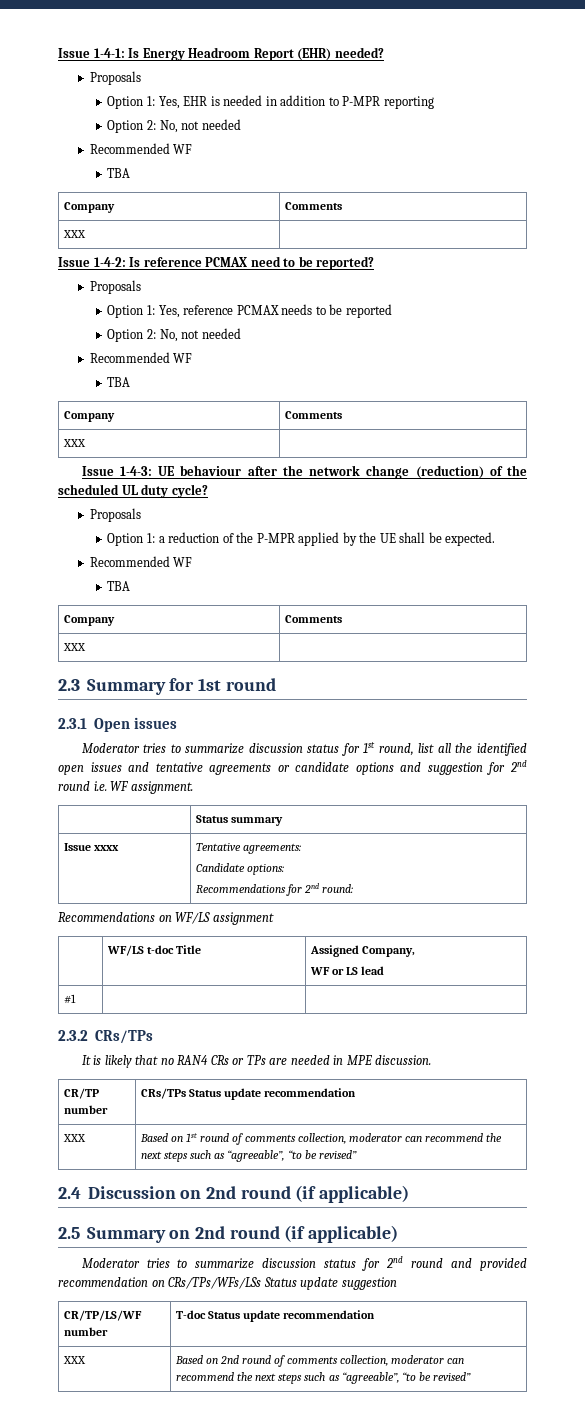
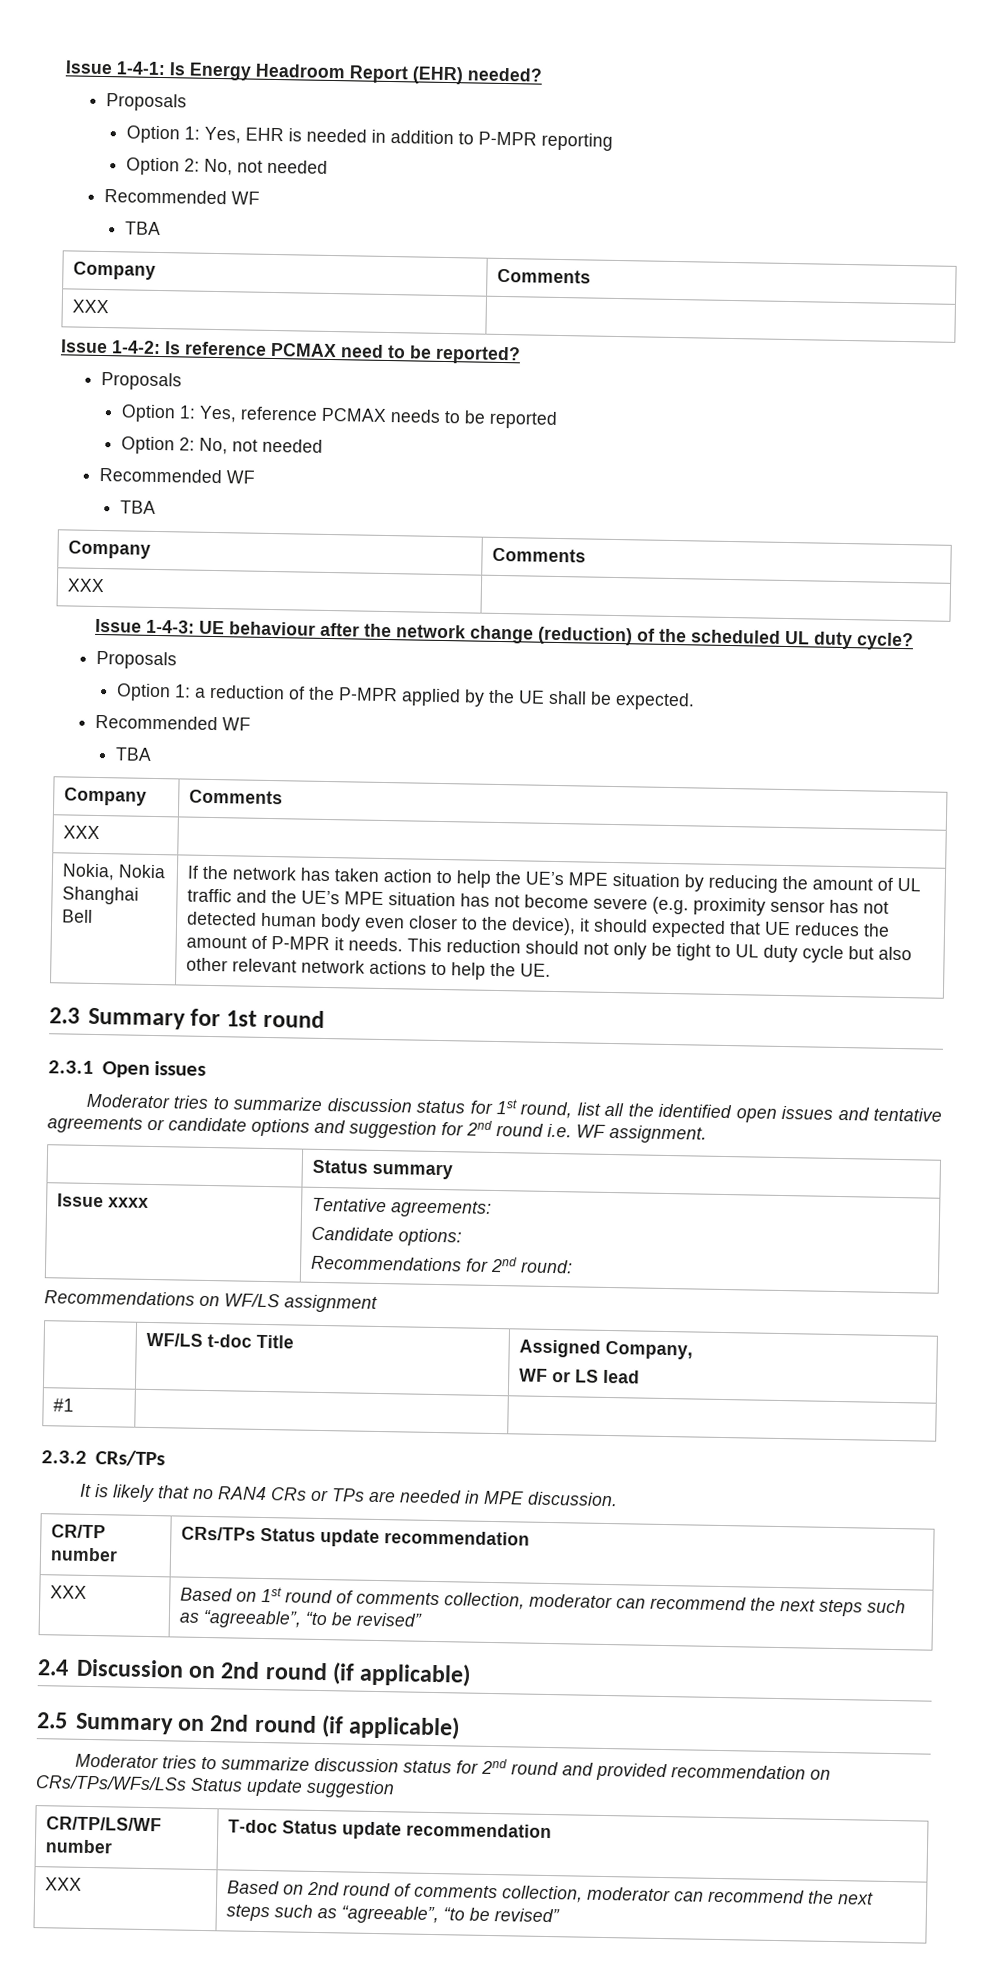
(87, 647) none -> [61,863,166,881] [61,886,139,905] [61,909,93,923] [186,865,921,893] [186,888,889,916] [186,911,890,938] [185,935,912,964] [185,957,551,980] // Nokia, Nokia Shanghai Bell | If the network has taken action to help the UE’s MPE situation by reducing the amount of UL traffic and the UE’s MPE situation has not become severe (e.g. proximity sensor has not detected human body even closer to the device), it should expected that UE reduces the amount of P-MPR it needs. This reduction should not only be tight to UL duty cycle but also other relevant network actions to help the UE.

